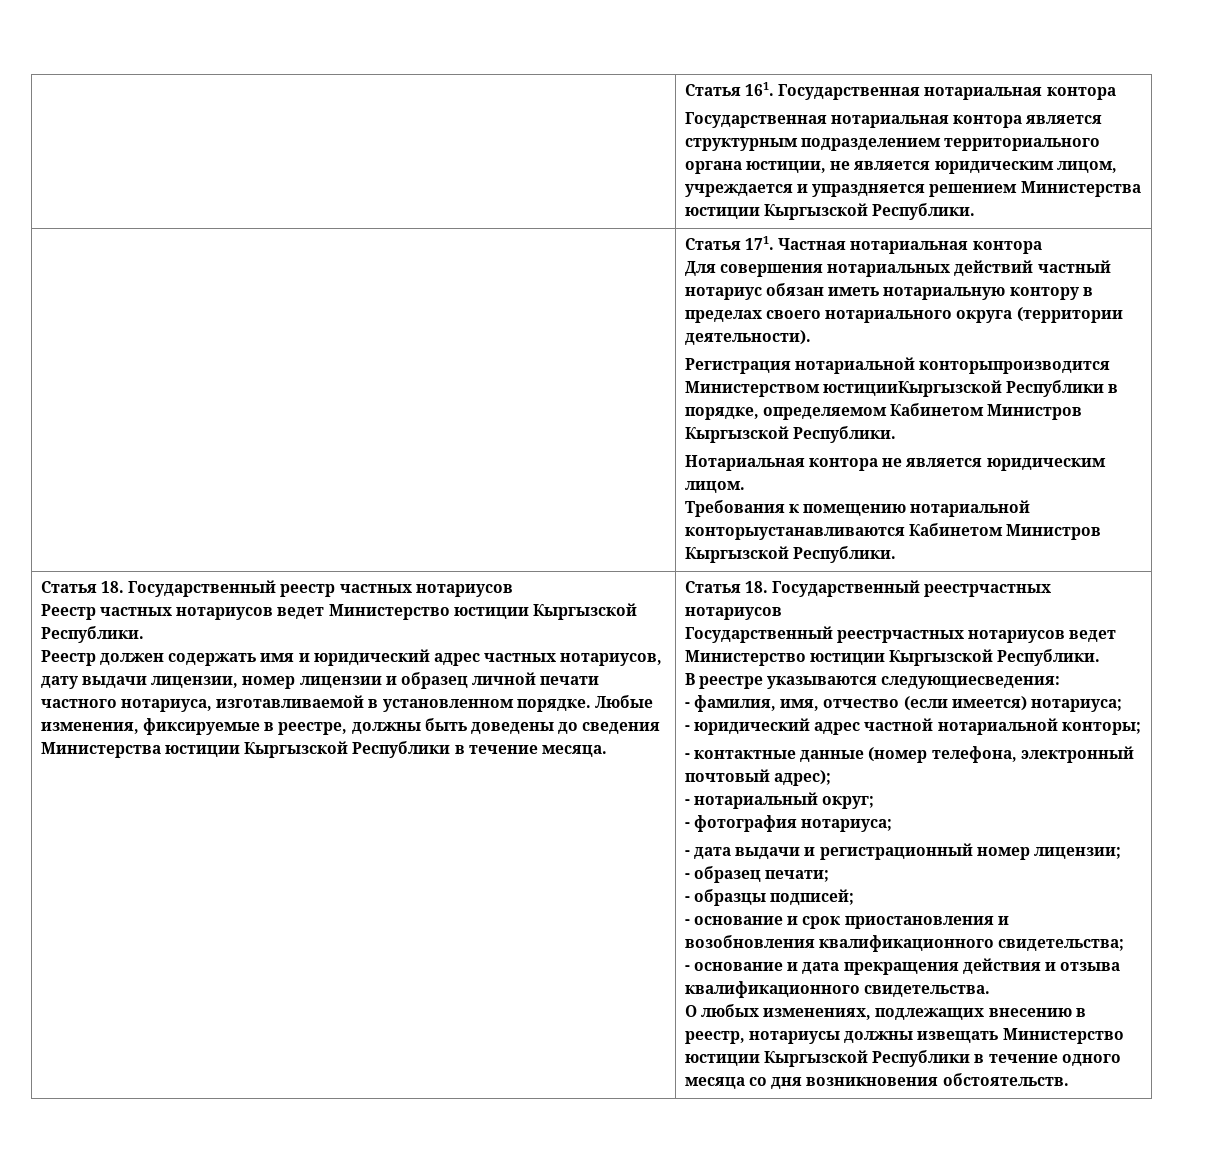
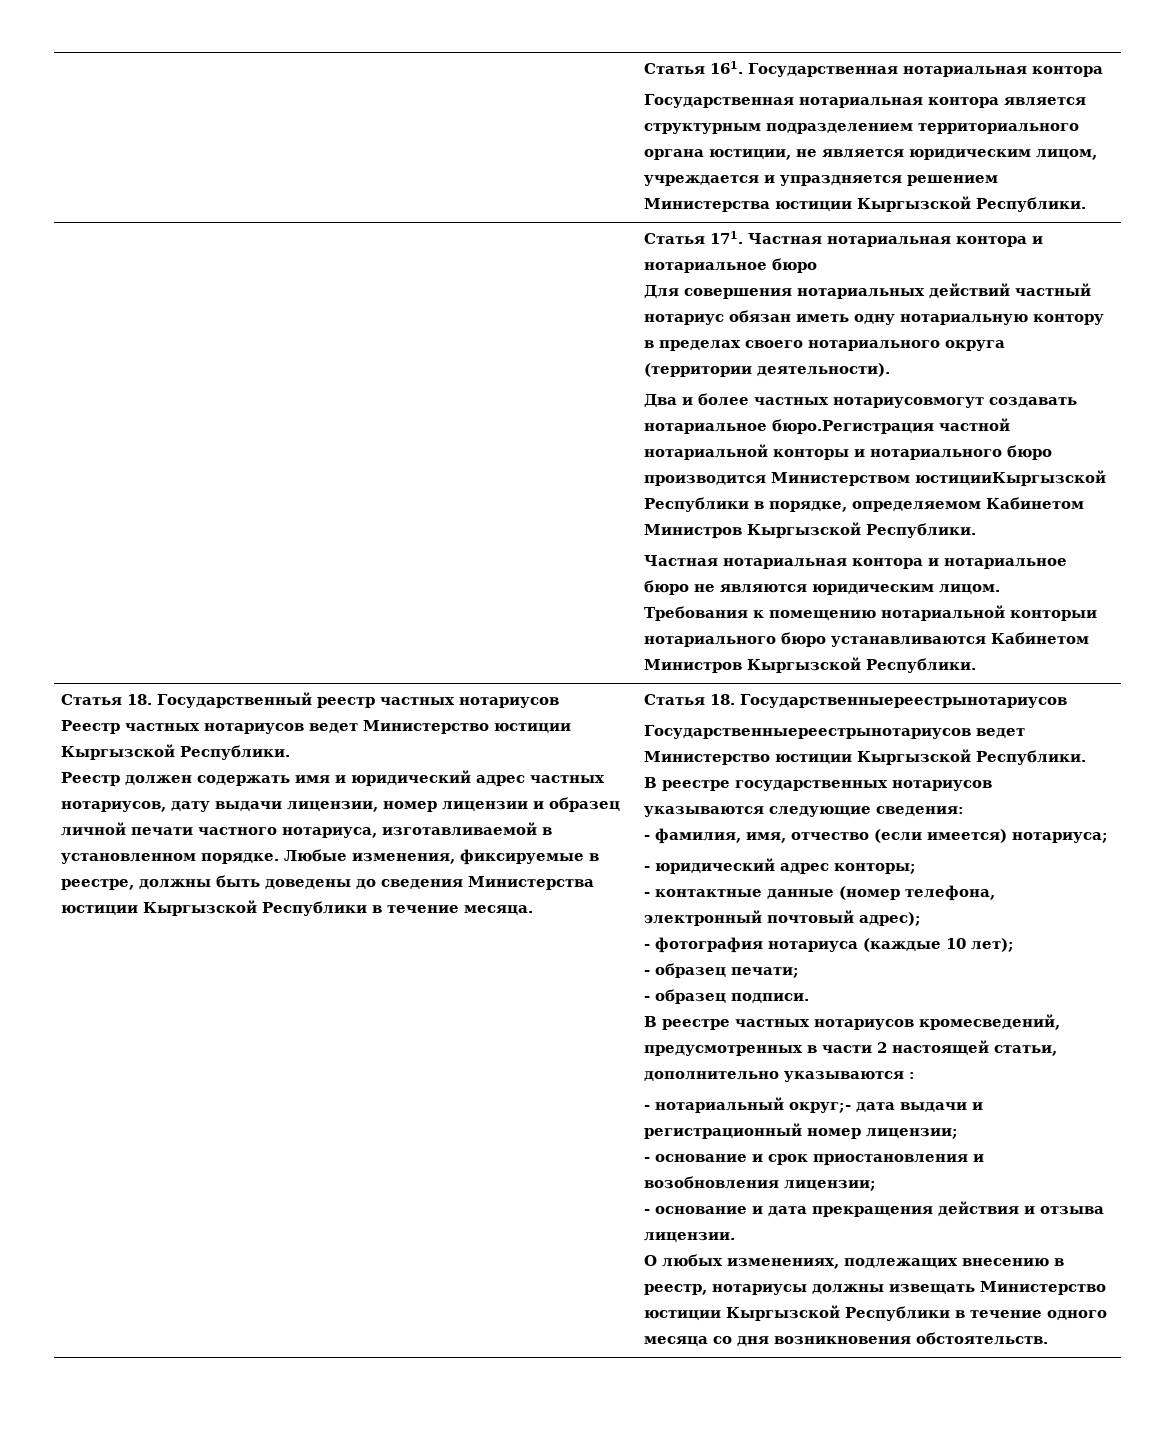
(1042, 247) none -> [1031,236,1043,244] [643,258,817,273] и нотариальное бюро
(880, 291) none -> [853,314,895,325] одну
[684,357,1111,374] Регистрация нотариальной конторыпроизводится -> [643,393,1077,408] [643,418,1010,434] [643,444,1052,460] [643,475,766,486] Два и более частных нотариусовмогут создавать нотариальное бюро.Регистрация частной нотариальной конторы и нотариального бюро производится
[684,455,983,471] Нотариальная контора не является -> [643,555,1067,569] [643,580,807,595] Частная нотариальная контора и нотариальное бюро не являются
[684,527,905,540] конторыустанавливаются -> [1009,610,1097,621] [643,632,986,647] конторыи нотариального бюро устанавливаются
[772,580,1052,597] [684,607,782,620] [684,626,1066,643] Государственный реестрчастных нотариусов // Государственный реестрчастных нотариусов -> [739,694,1067,708] [643,725,971,739] Государственныереестрынотариусов // Государственныереестрынотариусов
[767,676,1061,689] указываются следующиесведения: -> [734,780,992,791] [643,806,964,817] государственных нотариусов указываются следующие сведения:
[864,718,1058,735] частной нотариальной -> (829, 868) none
[694,792,875,809] [684,815,893,832] [684,850,690,856] нотариальный округ; // - фотография нотариуса; // - -> [654,937,1014,953] [643,963,799,978] [643,989,809,1004] [643,1014,1060,1030] [643,1040,1057,1056] [643,1071,915,1082] [643,1097,851,1113] фотография нотариуса (каждые 10 лет); // - образец печати; // - образец подписи. // В реестре частных нотариусов кромесведений, предусмотренных в части 2 настоящей статьи, дополнительно указываются : // - нотариальный округ;-
[684,866,830,883] [684,889,855,906] // - образец печати; // - образцы подписей; -> (958, 1133) none
[819,935,1125,952] квалификационного свидетельства; -> [783,1180,876,1191] лицензии;
[684,981,991,998] квалификационного свидетельства. -> [643,1232,735,1243] лицензии.

